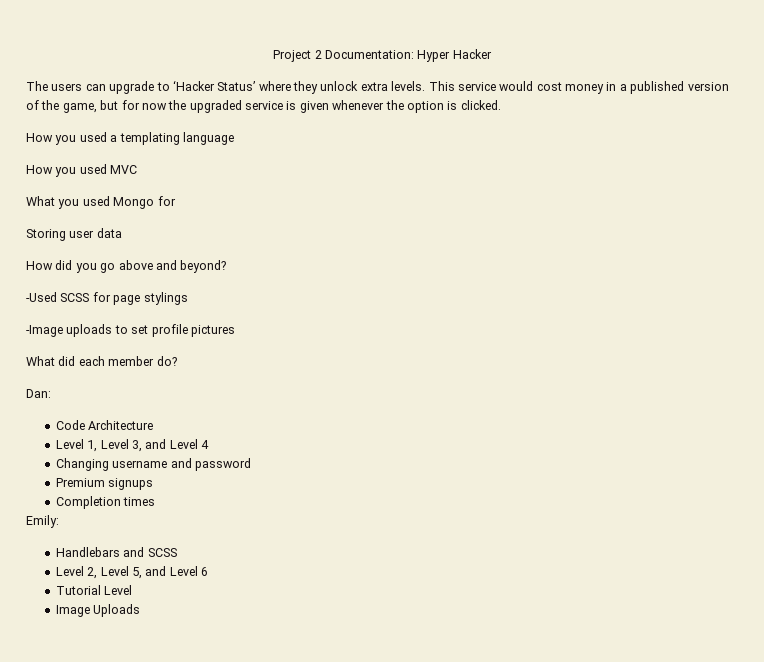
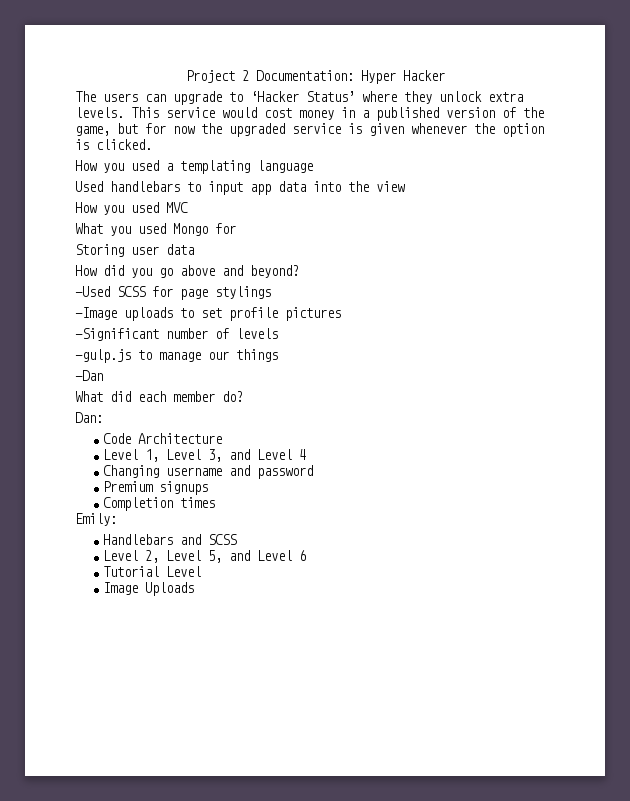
(234, 138) none -> [75,181,405,195] // Used handlebars to input app data into the view
(235, 331) none -> [75,328,278,341] [75,349,278,363] [75,370,103,381] // -Significant number of levels // -gulp.js to manage our things // -Dan

